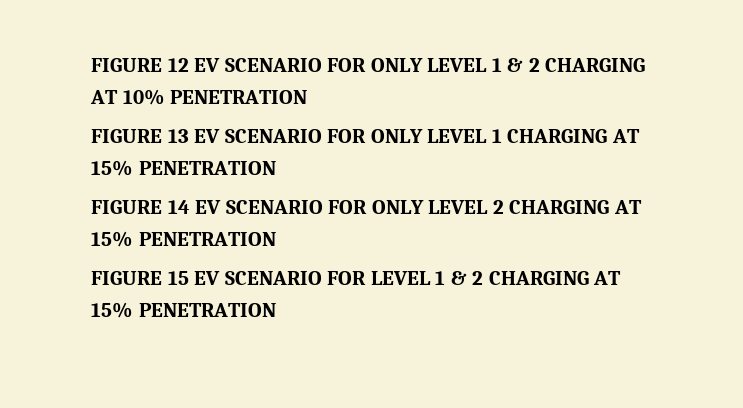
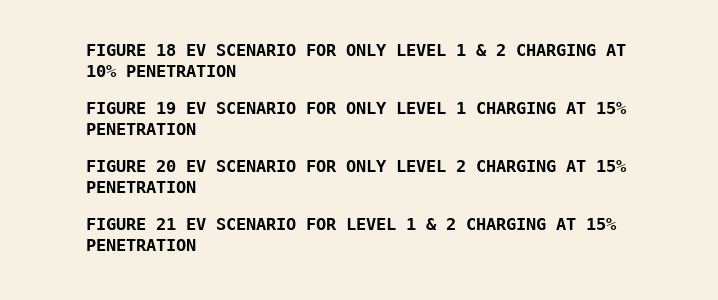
[91,58,189,72] FIGURE 12 -> [86,44,176,56] FIGURE 18
[167,129,189,143] 13 -> [156,102,176,114] 19
[167,200,190,214] 14 -> [156,160,176,172] 20
[167,271,189,285] 15 -> [156,218,176,230] 21

